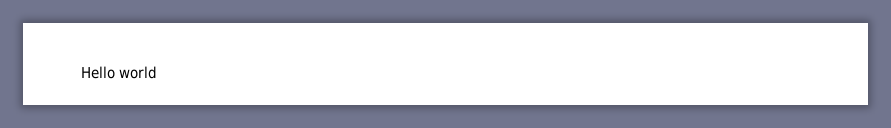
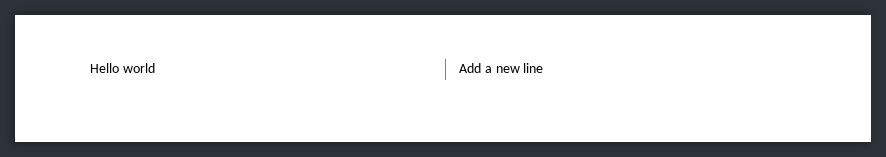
(157, 72) none -> [459,63,544,73] // Add a new line

